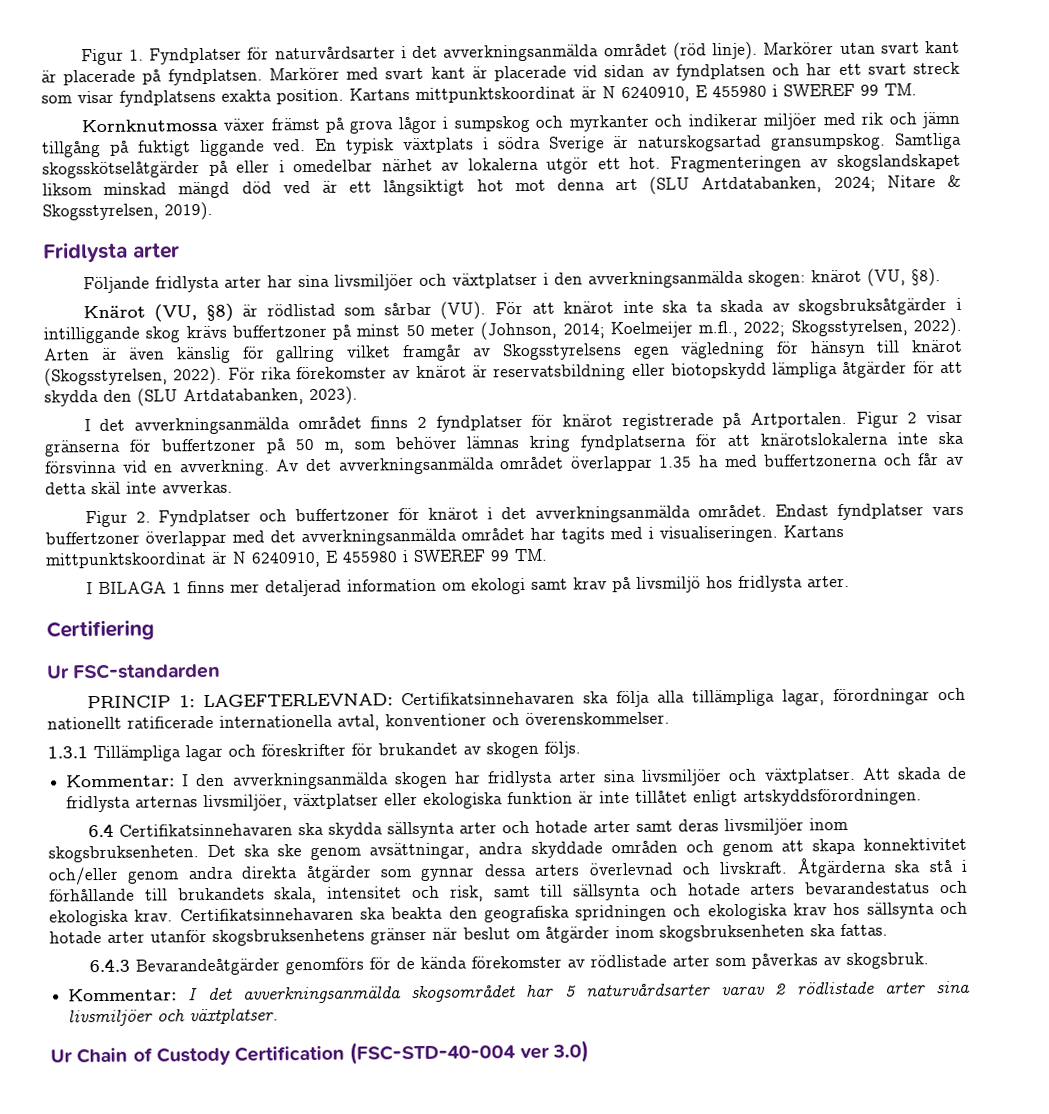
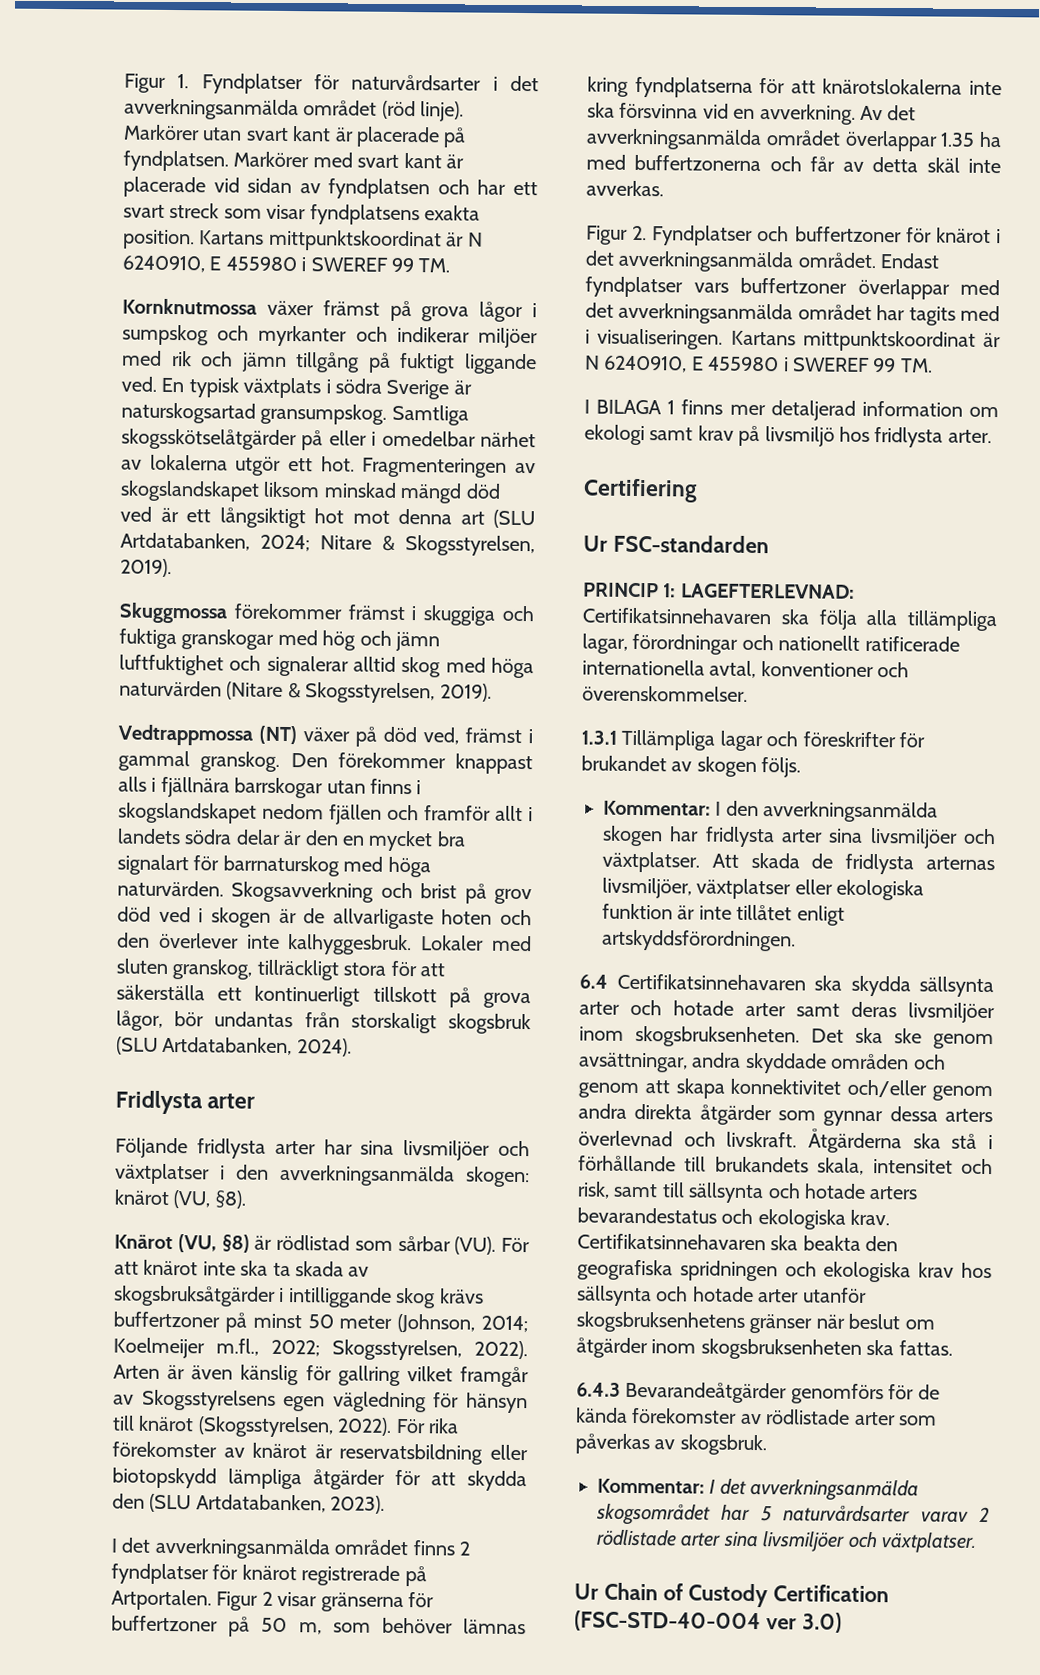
(213, 211) none -> [119,602,534,626] [119,628,440,652] [119,654,534,679] [119,680,492,704] [118,724,533,747] [118,750,533,775] [118,776,422,799] [118,802,533,825] [117,828,466,852] [117,854,431,878] [117,880,532,905] [117,906,532,930] [117,932,532,956] [116,958,445,981] [116,984,531,1009] [116,1010,531,1035] [116,1036,352,1057] // Skuggmossa förekommer främst i skuggiga och fuktiga granskogar med hög och jämn luftfuktighet och signalerar alltid skog med höga naturvärden (Nitare & Skogsstyrelsen, 2019). // Vedtrappmossa (NT) växer på död ved, främst i gammal granskog. Den förekommer knappast alls i fjällnära barrskogar utan finns i skogslandskapet nedom fjällen och framför allt i landets södra delar är den en mycket bra signalart för barrnaturskog med höga naturvärden. Skogsavverkning och brist på grov död ved i skogen är de allvarligaste hoten och den överlever inte kalhyggesbruk. Lokaler med sluten granskog, tillräckligt stora för att säkerställa ett kontinuerligt tillskott på grova lågor, bör undantas från storskaligt skogsbruk (SLU Artdatabanken, 2024).

